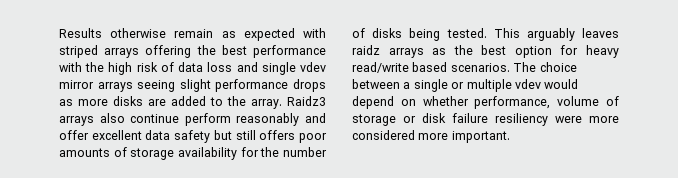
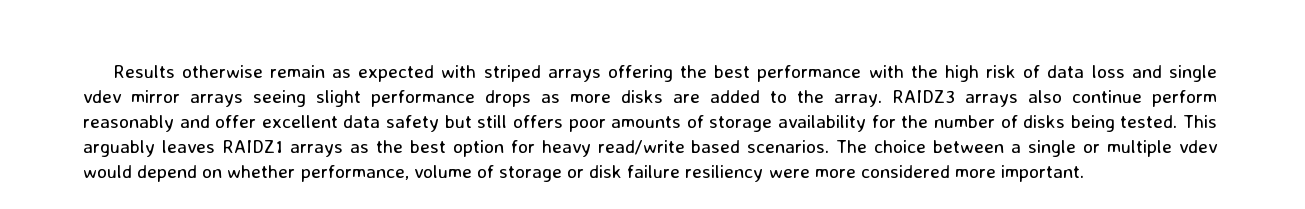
[287,96,326,106] Raidz3 -> [892,90,955,103] RAIDZ3
[352,45,380,55] raidz -> [221,140,283,153] RAIDZ1

